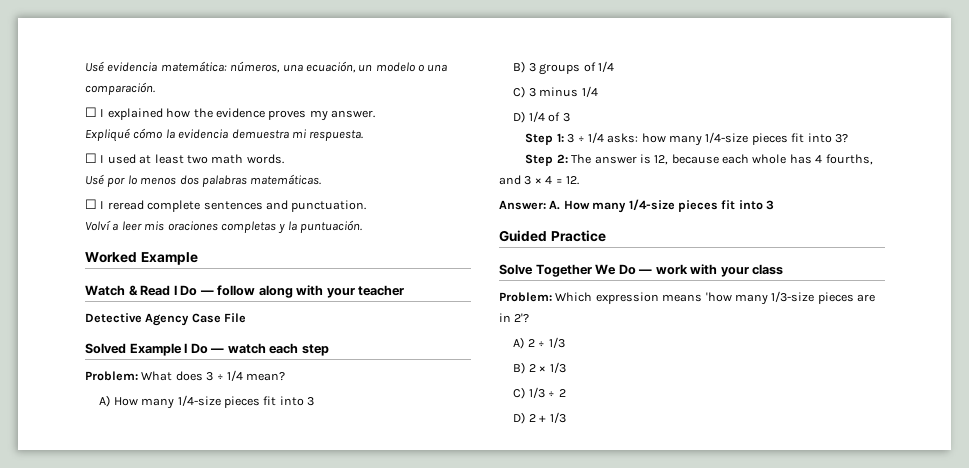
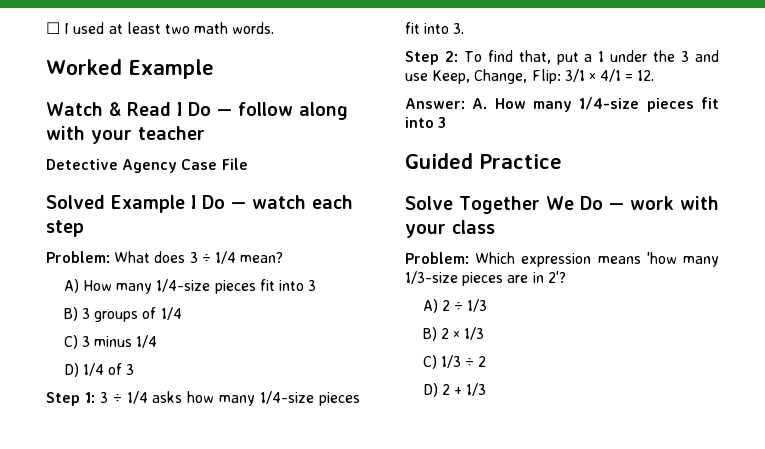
[85,61,448,73] [85,82,155,95] [85,107,375,121] [85,128,364,142] Usé evidencia matemática: números, una ecuación, un modelo o una comparación. // ☐ I explained how the evidence proves my answer. // Expliqué cómo la evidencia demuestra mi respuesta. // -> (46, 28) none
[85,174,322,187] [85,199,367,212] [85,220,362,234] // Usé por lo menos dos palabras matemáticas. // ☐ I reread complete sentences and punctuation. // Volví a leer mis oraciones completas y la puntuación. -> (275, 28) none
[607,133,639,143] asks: -> [152,391,183,403] asks
[834,134,848,143] 3? -> [453,23,465,34] 3.
[571,154,873,165] [499,175,553,185] The answer is 12, because each whole has 4 fourths, and 3 × 4 -> [463,50,719,65] [405,69,622,84] To find that, put a 1 under the 3 and use Keep, Change, Flip: 3/1 × 4/1

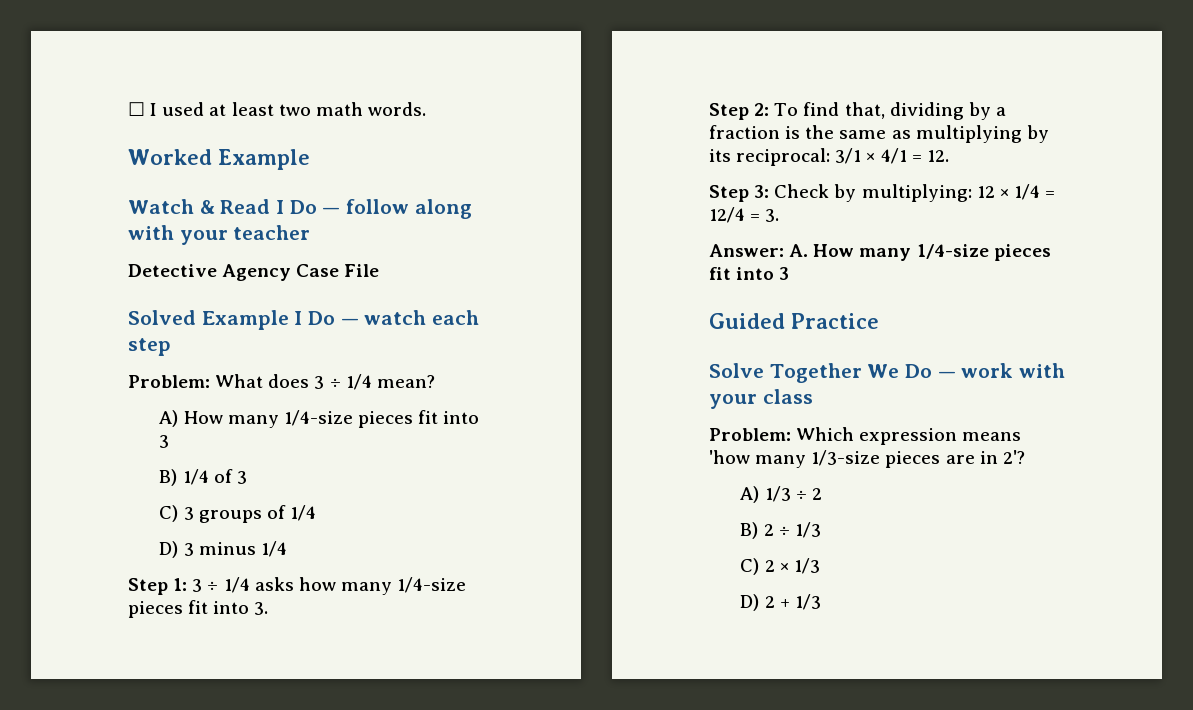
(78, 314) none -> [182,469,247,485] [159,505,179,522] 1/4 of 3 // C)
[63,335,78,349] C) -> [159,541,179,558] D)
[63,363,135,377] // D) 1/4 of 3 -> (287, 549) none
[556,50,719,65] [405,69,561,84] put a 1 under the 3 and use Keep, Change, Flip: -> [889,102,1006,120] [709,125,1049,143] [709,148,831,166] dividing by a fraction is the same as multiplying by its reciprocal:
(655, 75) none -> [709,184,1056,202] [709,207,780,223] // Step 3: Check by multiplying: 12 × 1/4 = 12/4 = 3.
(438, 306) none -> [764,486,822,502] [740,522,759,539] 1/3 ÷ 2 // B)
[422,327,437,341] B) -> [740,558,760,575] C)
[422,355,487,369] // C) 1/3 ÷ 2 -> (820, 566) none

